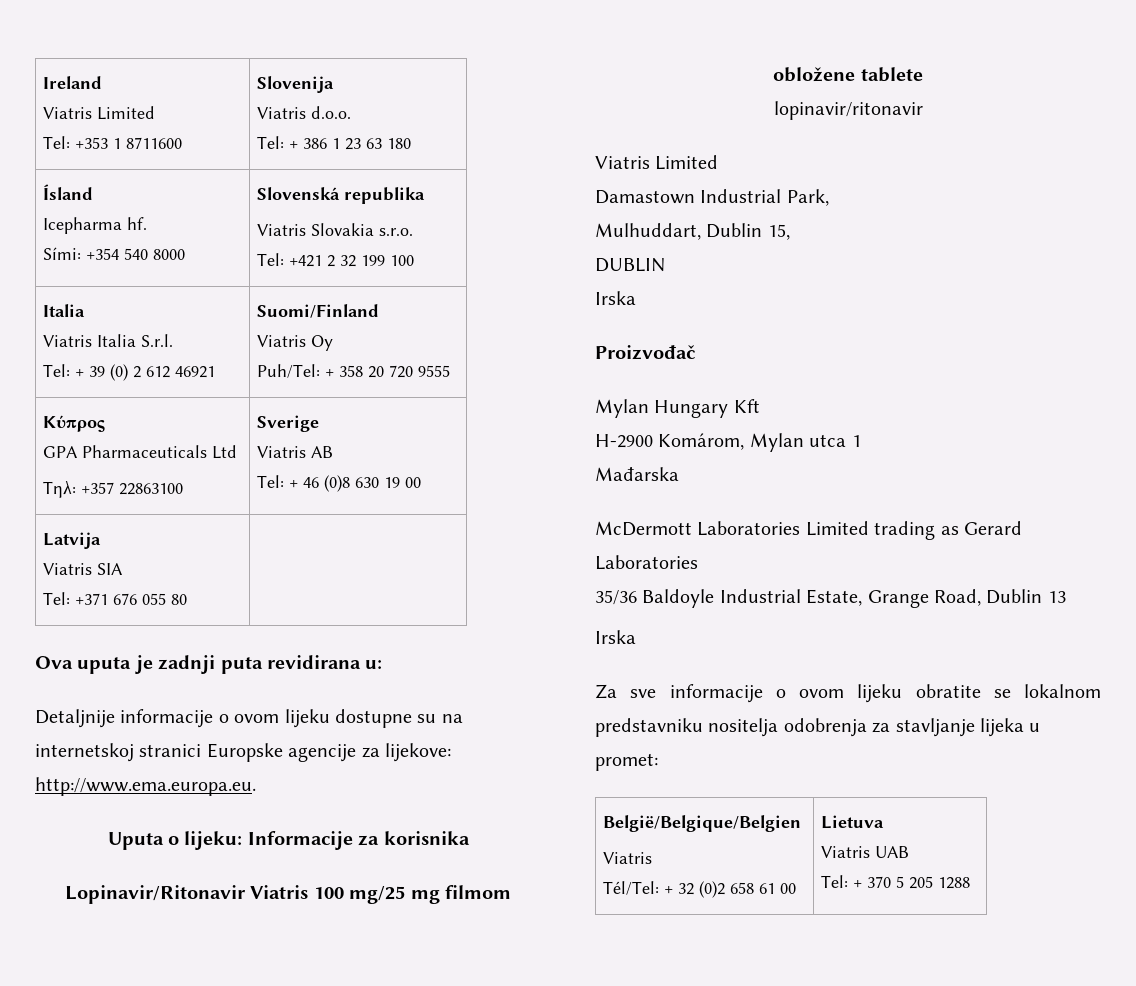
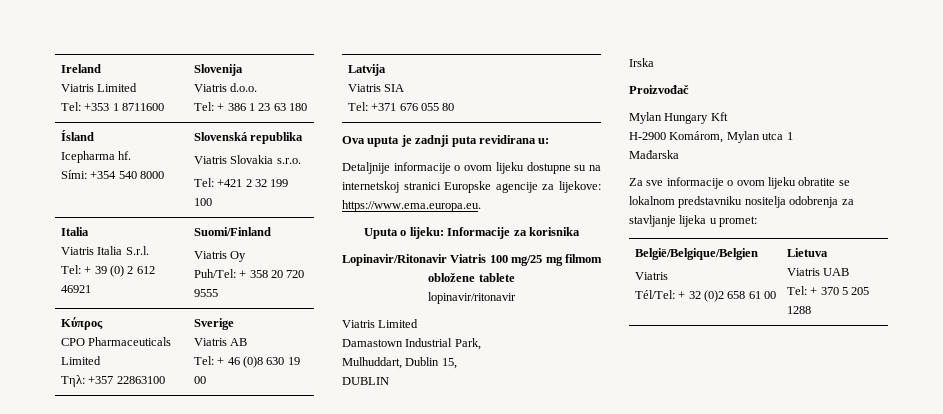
[43,445,238,459] GPA Pharmaceuticals Ltd -> [60,337,172,346] [60,356,101,365] CPO Pharmaceuticals Limited
[35,777,256,796] http://www.ema.europa.eu. -> [342,200,481,212] https://www.ema.europa.eu.
[595,521,1022,540] [595,555,698,570] [595,589,1066,608] [595,630,636,644] // McDermott Laboratories Limited trading as Gerard Laboratories // 35/36 Baldoyle Industrial Estate, Grange Road, Dublin 13 // Irska -> (679, 154) none

